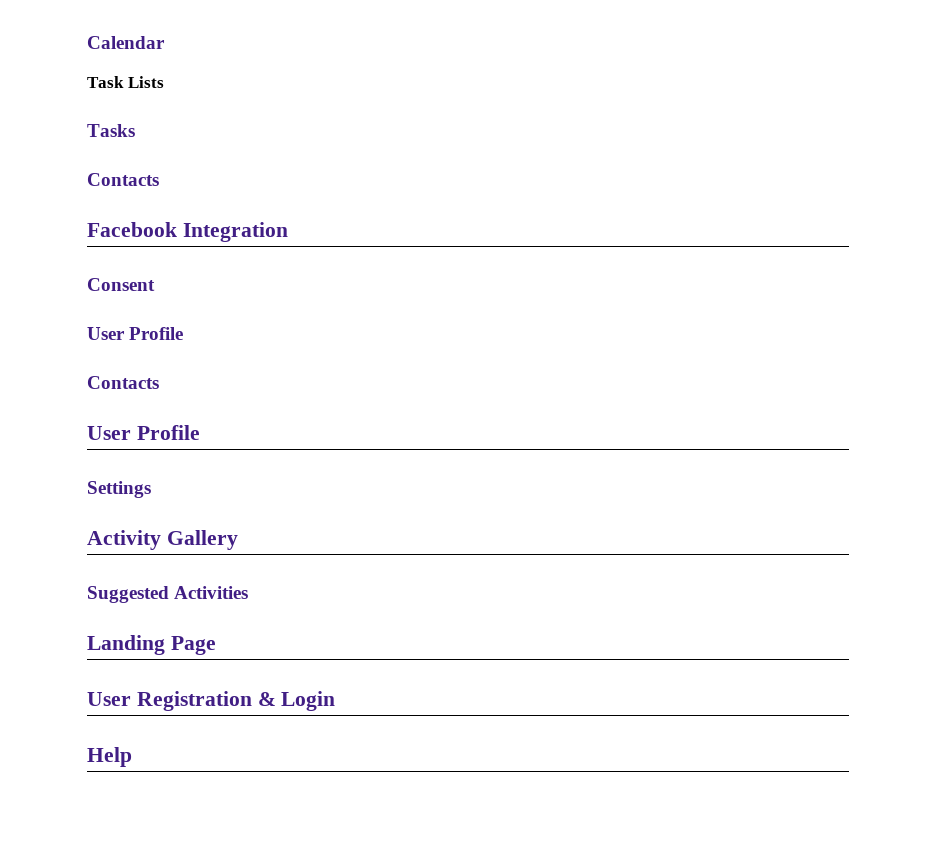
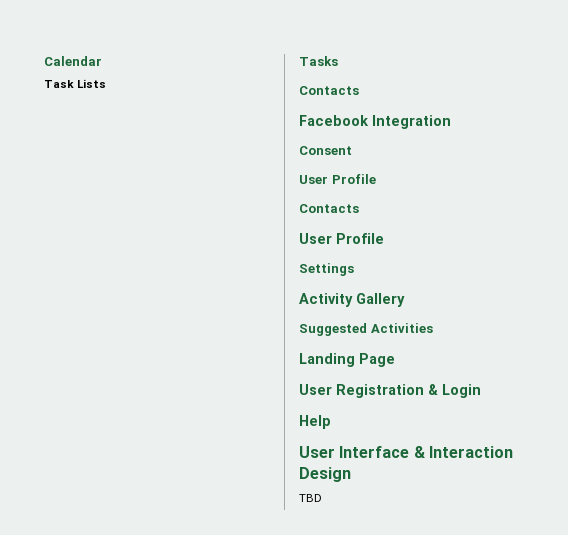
(132, 757) none -> [299,446,513,458] [299,467,351,482] [299,494,322,502] // User Interface & Interaction Design // TBD

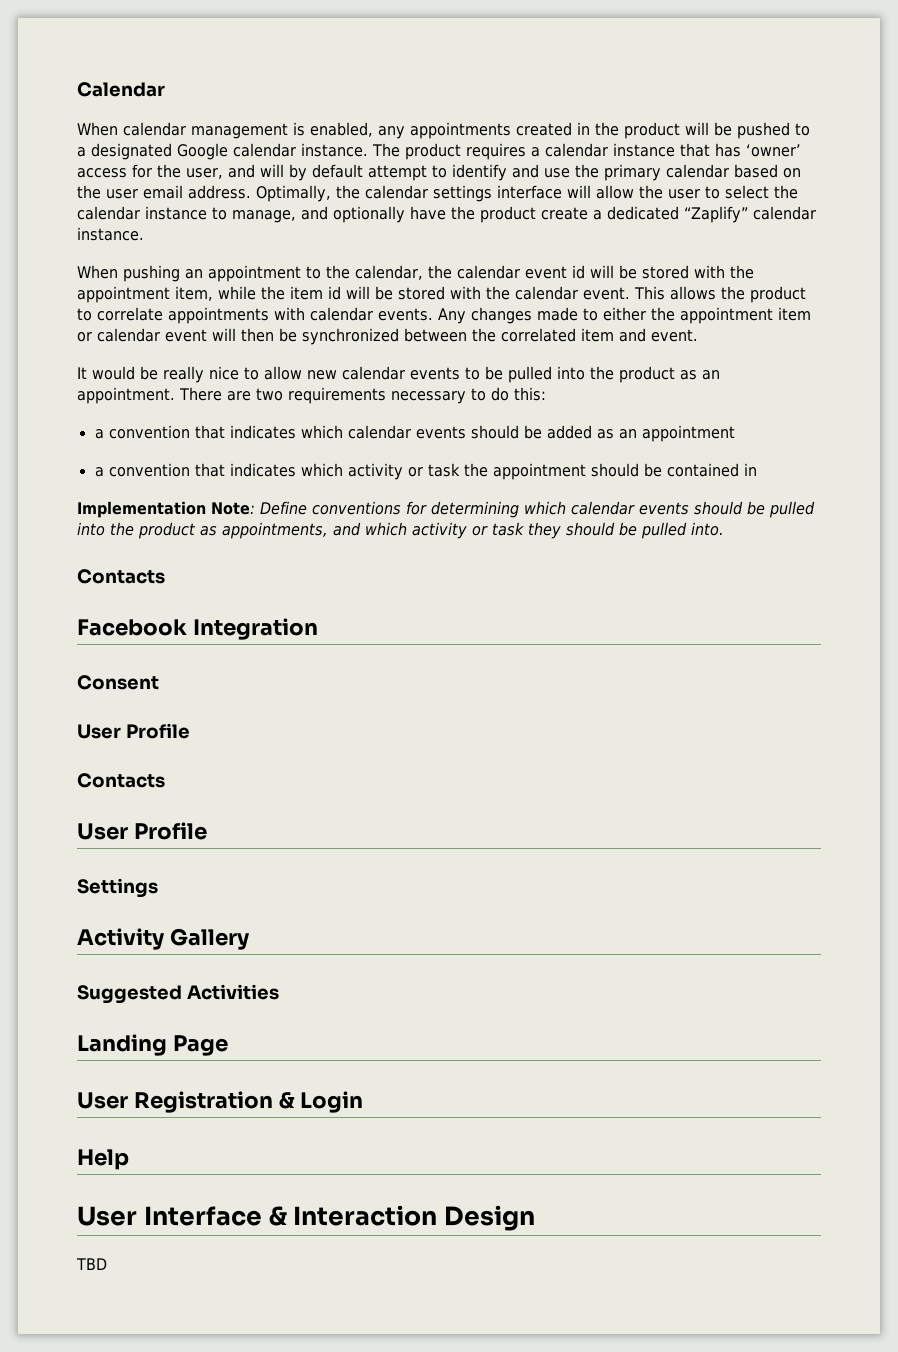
[44,79,107,88] [299,56,338,66] Task Lists // Tasks -> [77,122,810,139] [77,143,801,160] [77,164,801,181] [77,185,798,202] [77,206,816,223] [77,227,144,241] [77,265,754,282] [77,286,806,303] [77,307,811,324] [77,328,698,345] [77,366,720,383] [77,387,546,404] [94,425,735,442] [94,463,757,480] [77,501,815,518] [77,522,724,539] When calendar management is enabled, any appointments created in the product will be pushed to a designated Google calendar instance. The product requires a calendar instance that has ‘owner’ access for the user, and will by default attempt to identify and use the primary calendar based on the user email address. Optimally, the calendar settings interface will allow the user to select the calendar instance to manage, and optionally have the product create a dedicated “Zaplify” calendar instance. // When pushing an appointment to the calendar, the calendar event id will be stored with the appointment item, while the item id will be stored with the calendar event. This allows the product to correlate appointments with calendar events. Any changes made to either the appointment item or calendar event will then be synchronized between the correlated item and event. // It would be really nice to allow new calendar events to be pulled into the product as an appointment. There are two requirements necessary to do this: // a convention that indicates which calendar events should be added as an appointment // a convention that indicates which activity or task the appointment should be contained in // Implementation Note: Define conventions for determining which calendar events should be pulled into the product as appointments, and which activity or task they should be pulled into.

